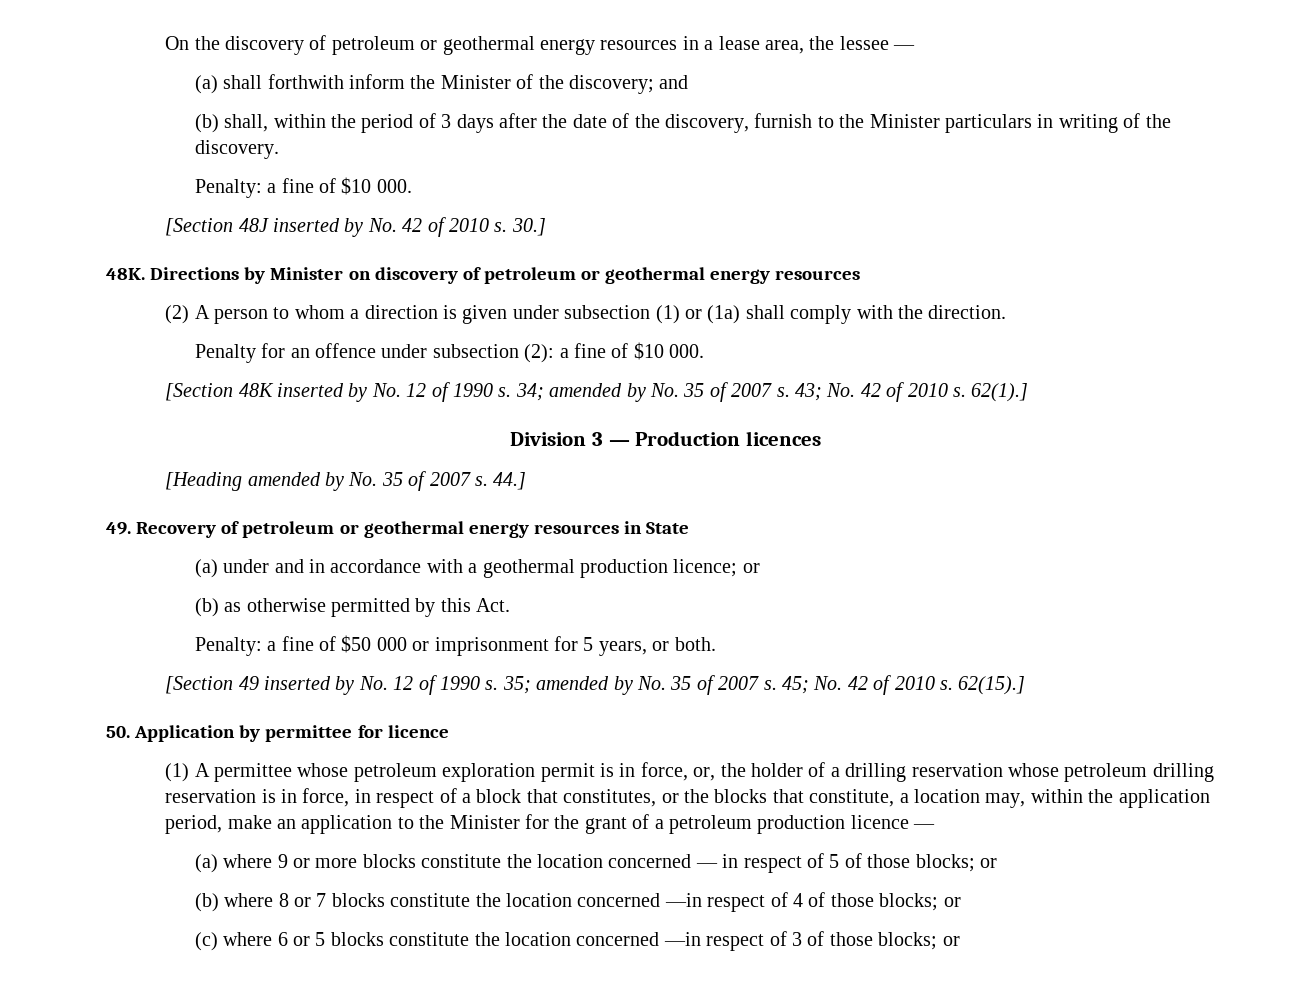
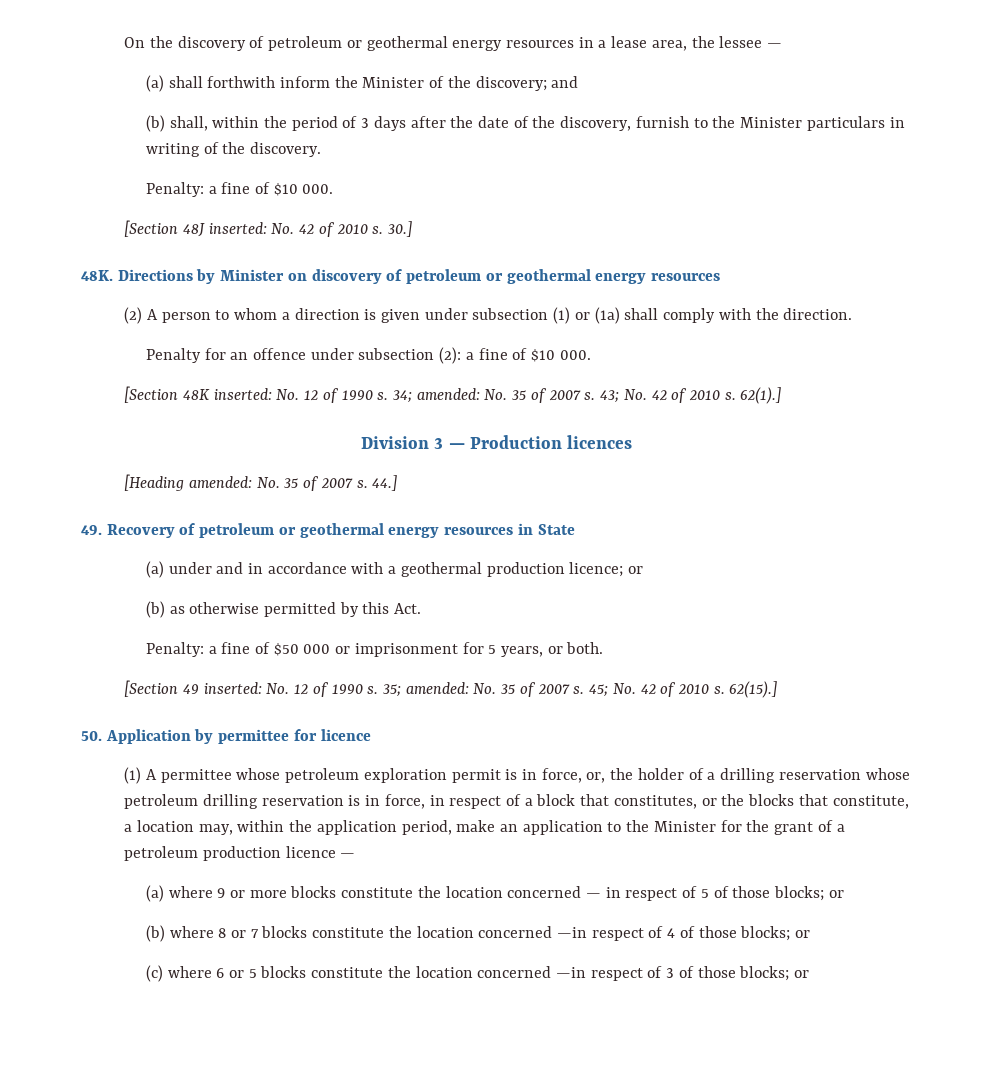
[273,218,364,237] inserted by -> [208,222,267,234] inserted:
[277,383,368,402] inserted by -> [213,388,272,400] inserted:
[549,383,646,402] amended by -> [416,388,480,400] amended:
[247,472,345,491] amended by -> [188,476,252,488] amended:
[264,676,355,695] inserted by -> [203,682,262,694] inserted:
[536,676,633,695] amended by -> [405,682,469,694] amended:

